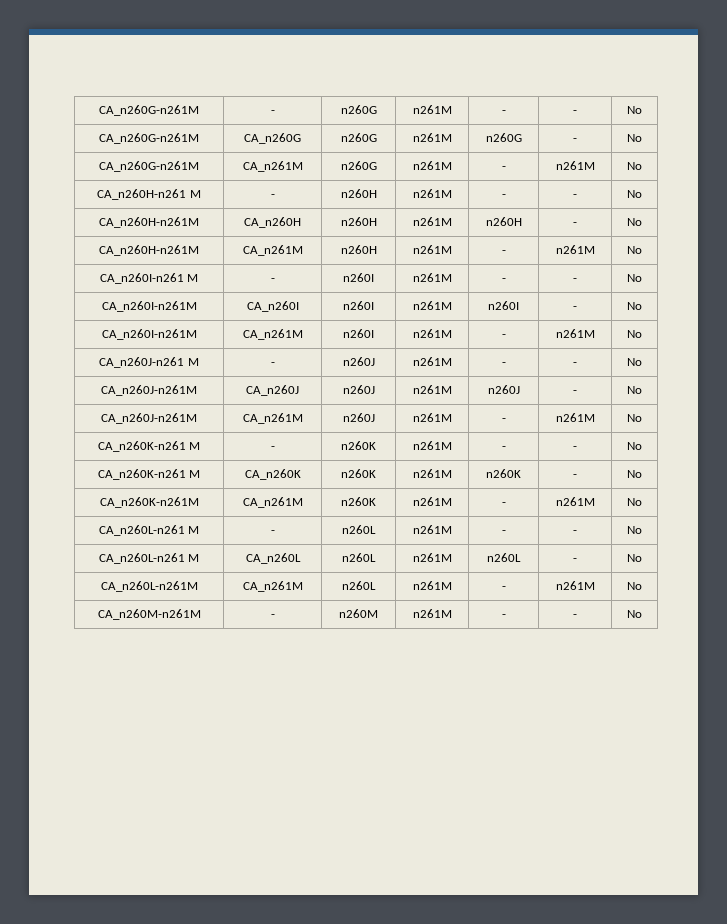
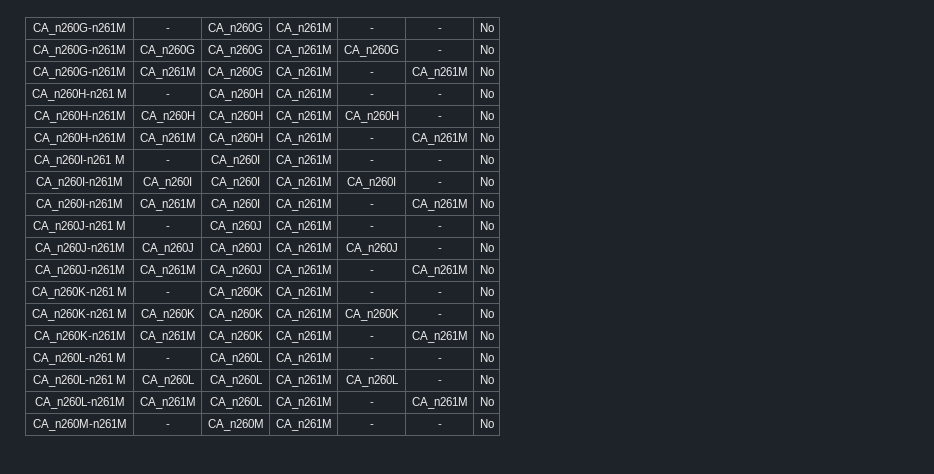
[340,105,377,114] [412,105,452,114] n260G | n261M -> [208,23,263,35] [275,23,332,35] CA_n260G | CA_n261M
[340,133,377,142] [412,133,452,142] [485,133,522,142] n260G | n261M | n260G -> [208,45,263,57] [275,45,332,57] [344,45,399,57] CA_n260G | CA_n261M | CA_n260G
[340,161,377,170] [412,161,452,170] [501,166,506,170] [555,161,595,170] n260G | n261M | - | n261M -> [208,67,263,79] [275,67,332,79] [369,72,374,76] [411,67,468,79] CA_n260G | CA_n261M | - | CA_n261M
[340,189,377,198] [412,189,452,198] n260H | n261M -> [208,89,263,101] [275,89,332,101] CA_n260H | CA_n261M
[340,217,377,226] [412,217,452,226] [485,217,522,226] n260H | n261M | n260H -> [208,111,263,123] [275,111,332,123] [344,111,399,123] CA_n260H | CA_n261M | CA_n260H
[340,245,377,254] [412,245,452,254] [501,250,506,254] [555,245,595,254] n260H | n261M | - | n261M -> [208,133,263,145] [275,133,332,145] [369,138,374,142] [411,133,468,145] CA_n260H | CA_n261M | - | CA_n261M
[343,273,374,282] [412,273,452,282] n260I | n261M -> [211,155,260,167] [275,155,332,167] CA_n260I | CA_n261M
[343,301,374,310] [412,301,452,310] [488,301,519,310] n260I | n261M | n260I -> [211,177,260,189] [275,177,332,189] [347,177,396,189] CA_n260I | CA_n261M | CA_n260I
[343,329,374,338] [412,329,452,338] [501,334,506,338] [555,329,595,338] n260I | n261M | - | n261M -> [211,199,260,211] [275,199,332,211] [369,204,374,208] [411,199,468,211] CA_n260I | CA_n261M | - | CA_n261M
[342,357,375,366] [412,357,452,366] n260J | n261M -> [209,221,262,233] [275,221,332,233] CA_n260J | CA_n261M
[342,385,375,394] [412,385,452,394] [487,385,520,394] n260J | n261M | n260J -> [209,243,262,255] [275,243,332,255] [345,243,398,255] CA_n260J | CA_n261M | CA_n260J
[342,413,375,422] [412,413,452,422] [501,418,506,422] [555,413,595,422] n260J | n261M | - | n261M -> [209,265,262,277] [275,265,332,277] [369,270,374,274] [411,265,468,277] CA_n260J | CA_n261M | - | CA_n261M
[341,441,376,450] [412,441,452,450] n260K | n261M -> [208,287,263,299] [275,287,332,299] CA_n260K | CA_n261M
[341,469,376,478] [412,469,452,478] [486,469,521,478] n260K | n261M | n260K -> [208,309,263,321] [275,309,332,321] [344,309,399,321] CA_n260K | CA_n261M | CA_n260K
[341,497,376,506] [412,497,452,506] [501,502,506,506] [555,497,595,506] n260K | n261M | - | n261M -> [208,331,263,343] [275,331,332,343] [369,336,374,340] [411,331,468,343] CA_n260K | CA_n261M | - | CA_n261M
[342,525,376,534] [412,525,452,534] n260L | n261M -> [209,353,263,365] [275,353,332,365] CA_n260L | CA_n261M
[342,553,376,562] [412,553,452,562] [487,553,521,562] n260L | n261M | n260L -> [209,375,263,387] [275,375,332,387] [345,375,399,387] CA_n260L | CA_n261M | CA_n260L
[342,581,376,590] [412,581,452,590] [501,586,506,590] [555,581,595,590] n260L | n261M | - | n261M -> [209,397,263,409] [275,397,332,409] [369,402,374,406] [411,397,468,409] CA_n260L | CA_n261M | - | CA_n261M
[339,609,378,618] [412,609,452,618] n260M | n261M -> [207,419,264,431] [275,419,332,431] CA_n260M | CA_n261M

